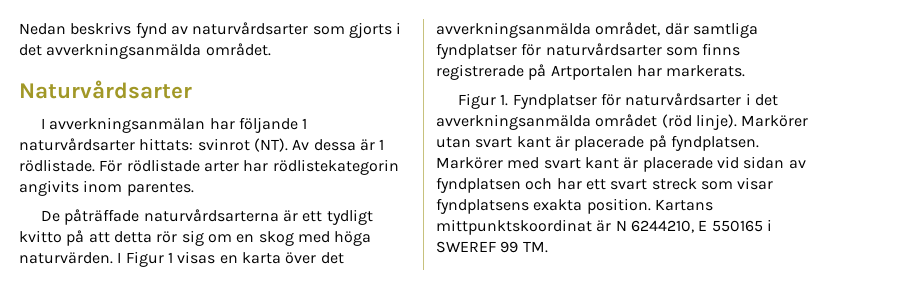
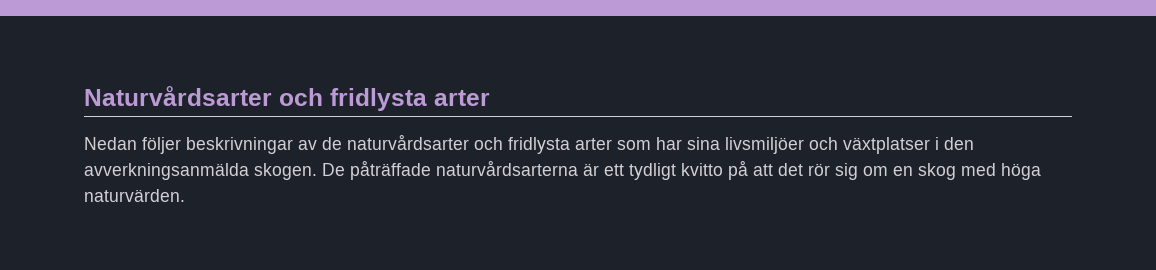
[19,22,402,38] [19,43,271,59] [19,80,192,99] [41,117,308,133] [19,138,385,152] [19,159,399,175] [19,180,194,196] Nedan beskrivs fynd av naturvårdsarter som gjorts i det avverkningsanmälda området. // Naturvårdsarter // I avverkningsanmälan har följande 1 naturvårdsarter hittats: svinrot (NT). Av dessa är 1 rödlistade. För rödlistade arter har rödlistekategorin angivits inom parentes. // -> [84,86,490,111] [84,134,974,154] [84,163,317,180] Naturvårdsarter och fridlysta arter // Nedan följer beskrivningar av de naturvårdsarter och fridlysta arter som har sina livsmiljöer och växtplatser i den avverkningsanmälda skogen.
[113,231,152,243] detta -> [778,163,803,176] det
[117,251,344,267] [436,22,758,38] [436,43,741,59] [436,64,746,80] [458,93,778,109] [436,114,809,130] [436,135,759,151] [436,156,806,172] [436,177,774,193] [436,198,713,214] [436,219,772,235] [436,241,548,253] I Figur 1 visas en karta över det avverkningsanmälda området, där samtliga fyndplatser för naturvårdsarter som finns registrerade på Artportalen har markerats. // Figur 1. Fyndplatser för naturvårdsarter i det avverkningsanmälda området (röd linje). Markörer utan svart kant är placerade på fyndplatsen. Markörer med svart kant är placerade vid sidan av fyndplatsen och har ett svart streck som visar fyndplatsens exakta position. Kartans mittpunktskoordinat är N 6244210, E 550165 i SWEREF 99 TM. -> (185, 195) none

